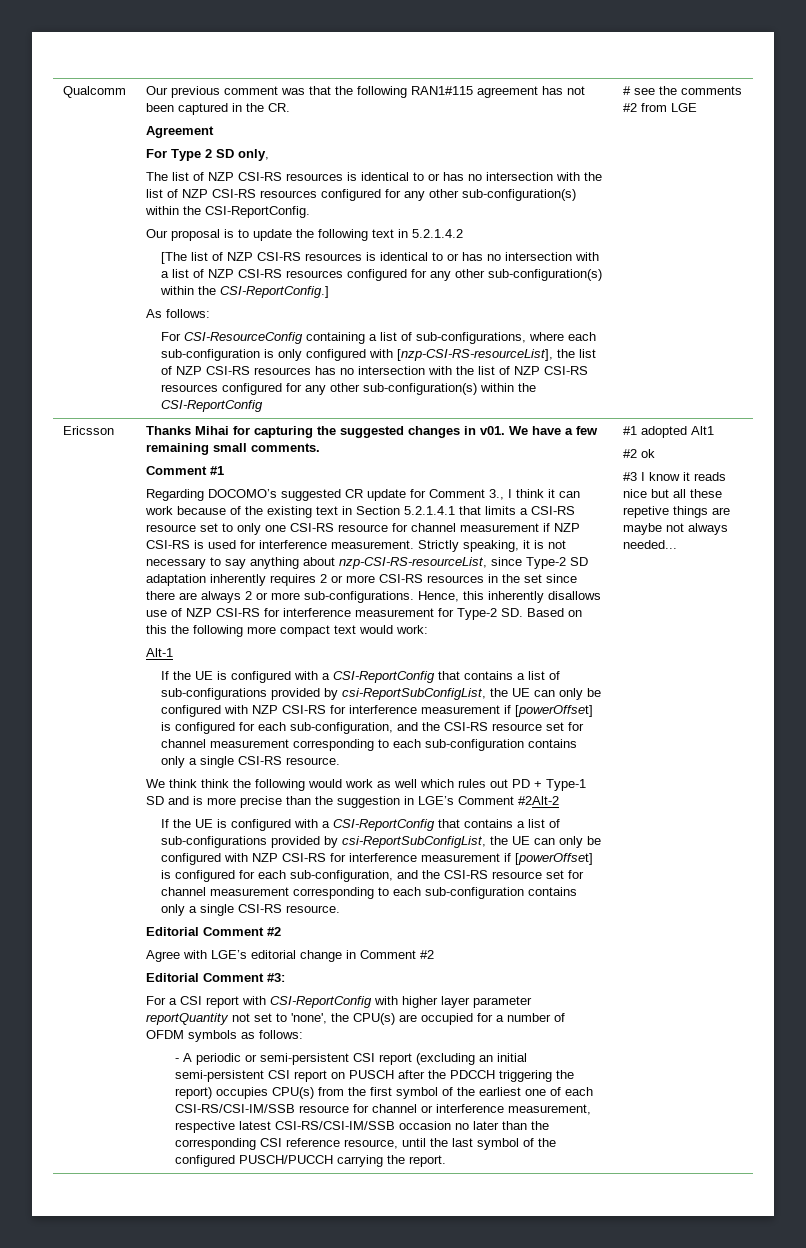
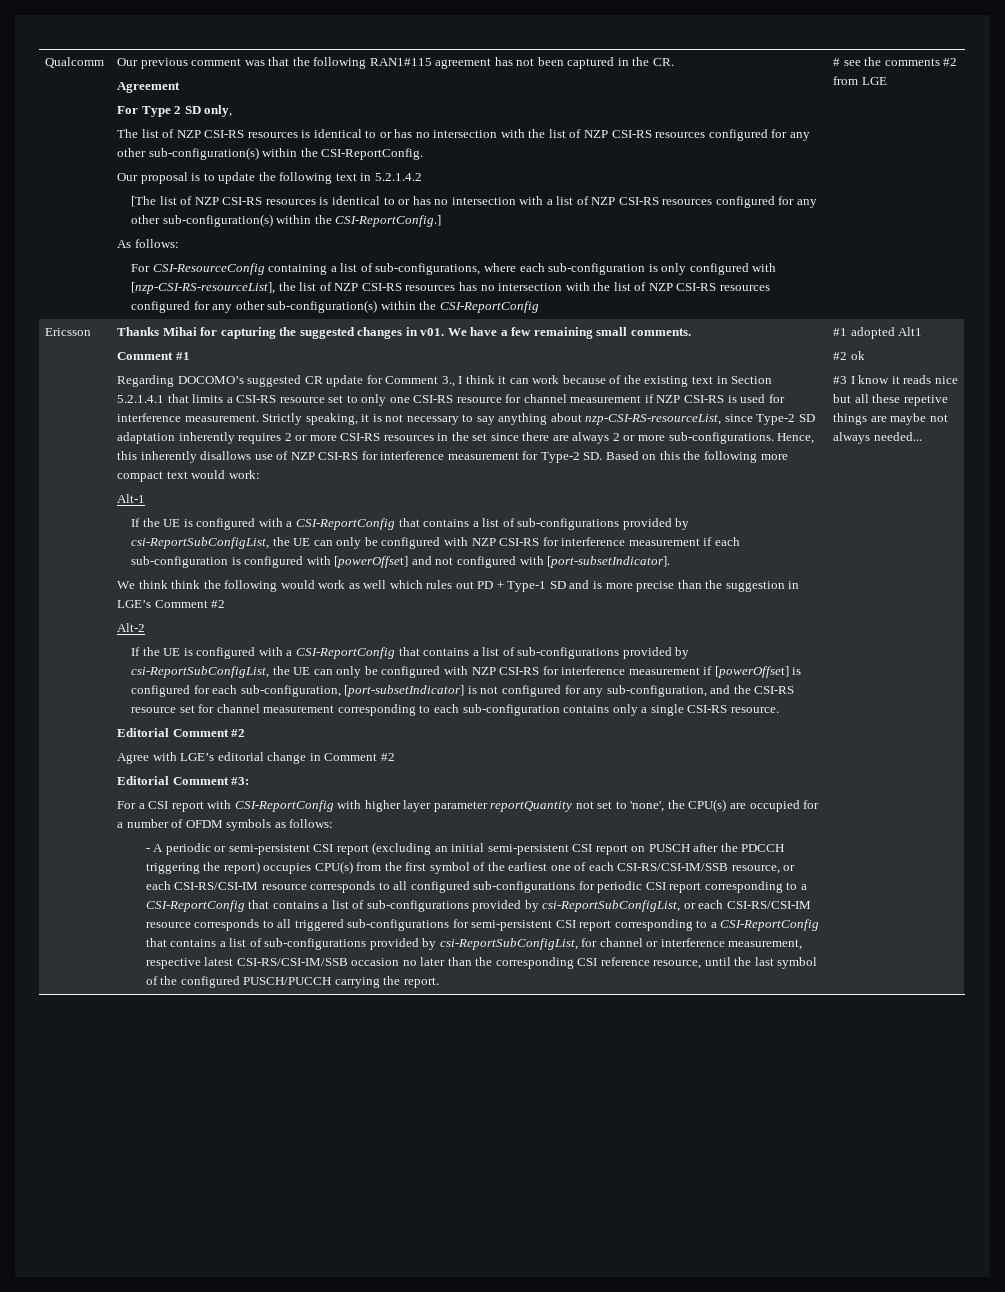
[514,705,593,717] [160,722,584,734] [160,739,577,751] [160,756,340,768] [powerOffset] is configured for each sub-configuration, and the CSI-RS resource set for channel measurement corresponding to each sub-configuration contains only a single CSI-RS resource. -> [714,537,740,546] [131,556,671,568] each sub-configuration is configured with [powerOffset] and not configured with [port-subsetIndicator].
[517,796,559,805] #2Alt-2 -> [211,600,226,608] [117,623,146,632] #2 // Alt-2
(393, 876) none -> [344,685,707,697] [port-subsetIndicator] is not configured for any sub-configuration,
[299,1105,350,1113] resource -> [731,865,796,874] [145,881,807,893] [145,900,811,912] [145,919,820,931] [145,938,578,950] resource, or each CSI-RS/CSI-IM resource corresponds to all configured sub-configurations for periodic CSI report corresponding to a CSI-ReportConfig that contains a list of sub-configurations provided by csi-ReportSubConfigList, or each CSI-RS/CSI-IM resource corresponds to all triggered sub-configurations for semi-persistent CSI report corresponding to a CSI-ReportConfig that contains a list of sub-configurations provided by csi-ReportSubConfigList,

